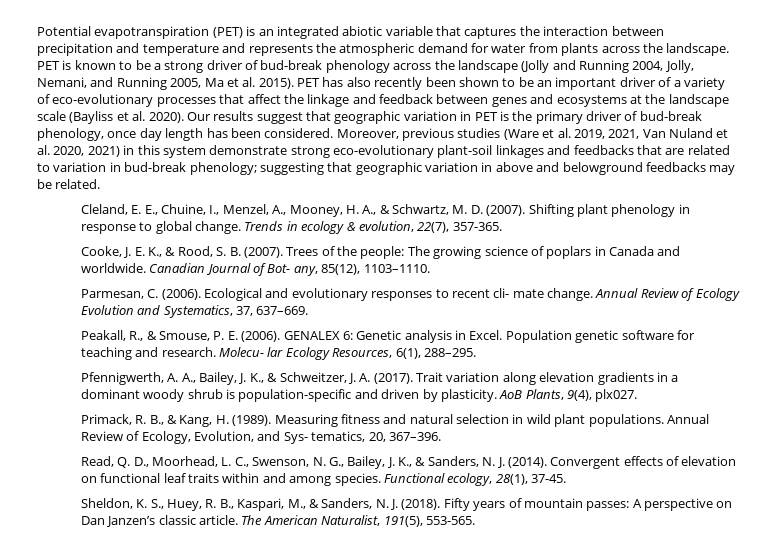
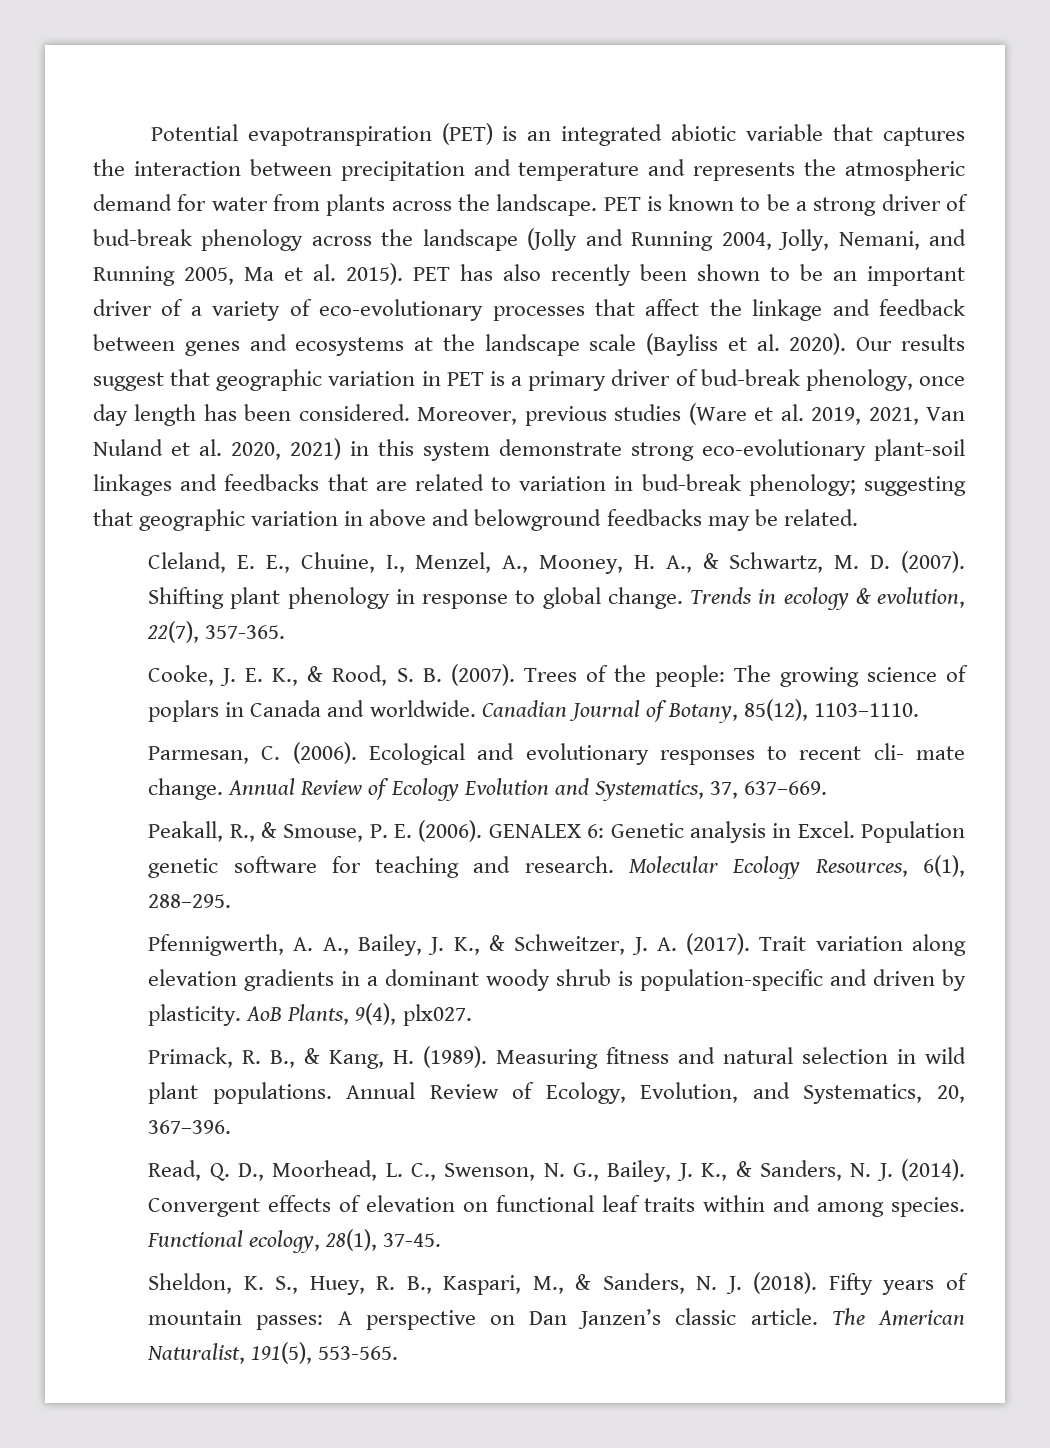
[512,111,533,121] the -> [511,376,523,386] a
[267,264,318,276] Bot- any, -> [667,703,738,723] Botany,
[219,347,284,357] Molecu- lar -> [629,856,720,873] Molecular
[283,431,366,444] Sys- tematics, -> [803,1084,923,1104] Systematics,

